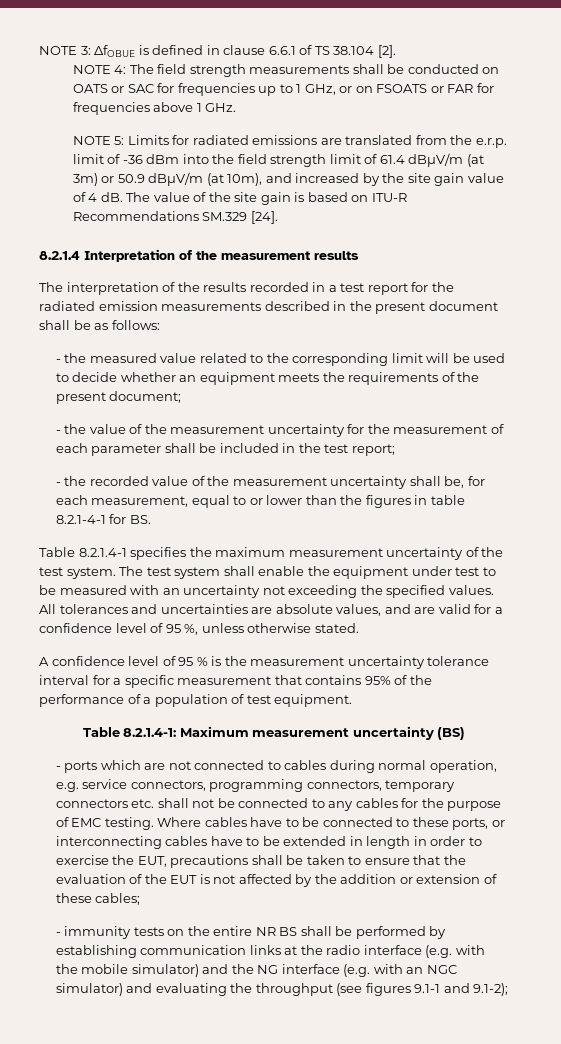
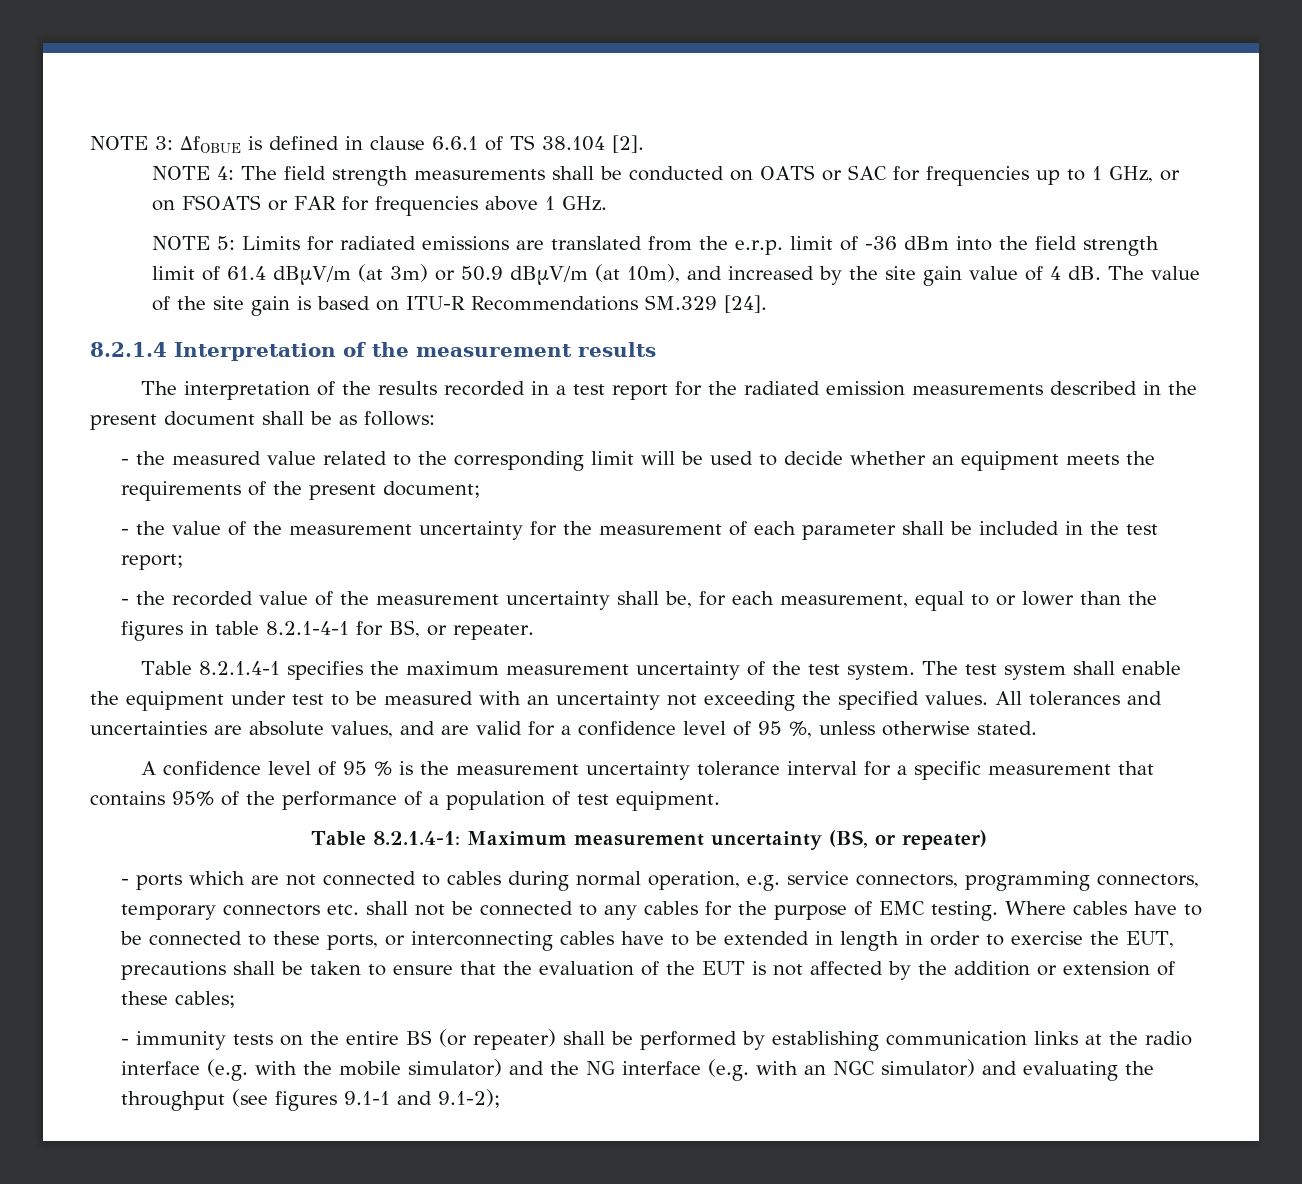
[129,515,151,524] BS. -> [388,620,534,640] BS, or repeater.
[437,727,466,740] (BS) -> [828,830,987,850] (BS, or repeater)
[255,927,298,936] NR BS -> [405,1029,556,1050] BS (or repeater)

